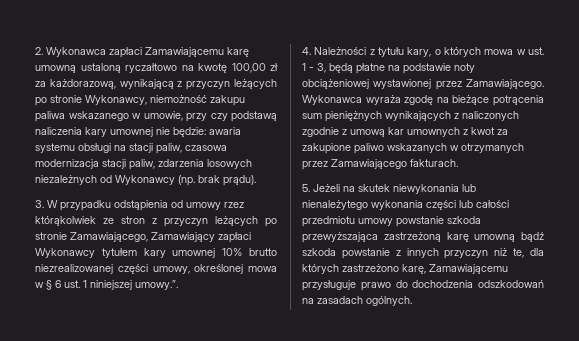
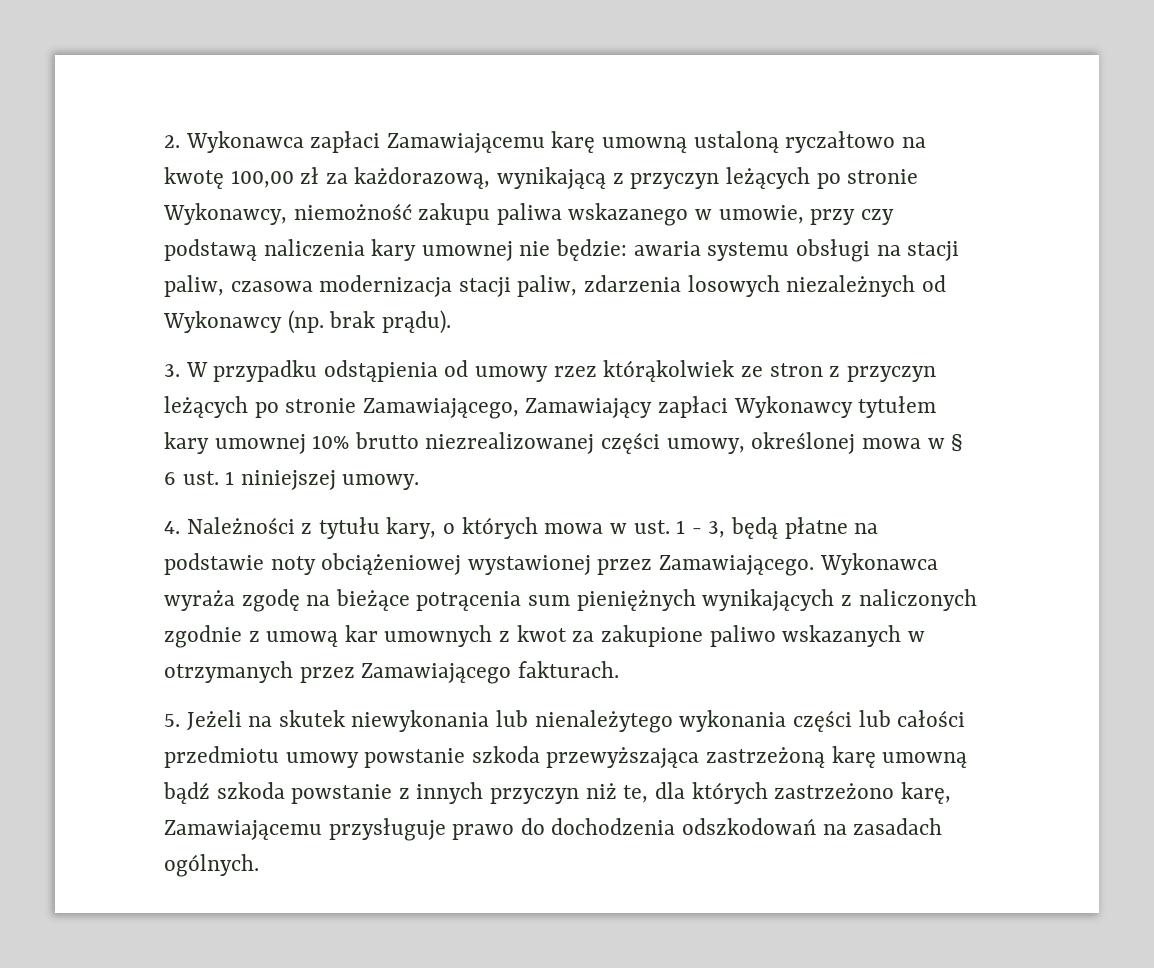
[135,280,178,290] umowy.”. -> [342,474,420,490] umowy.

